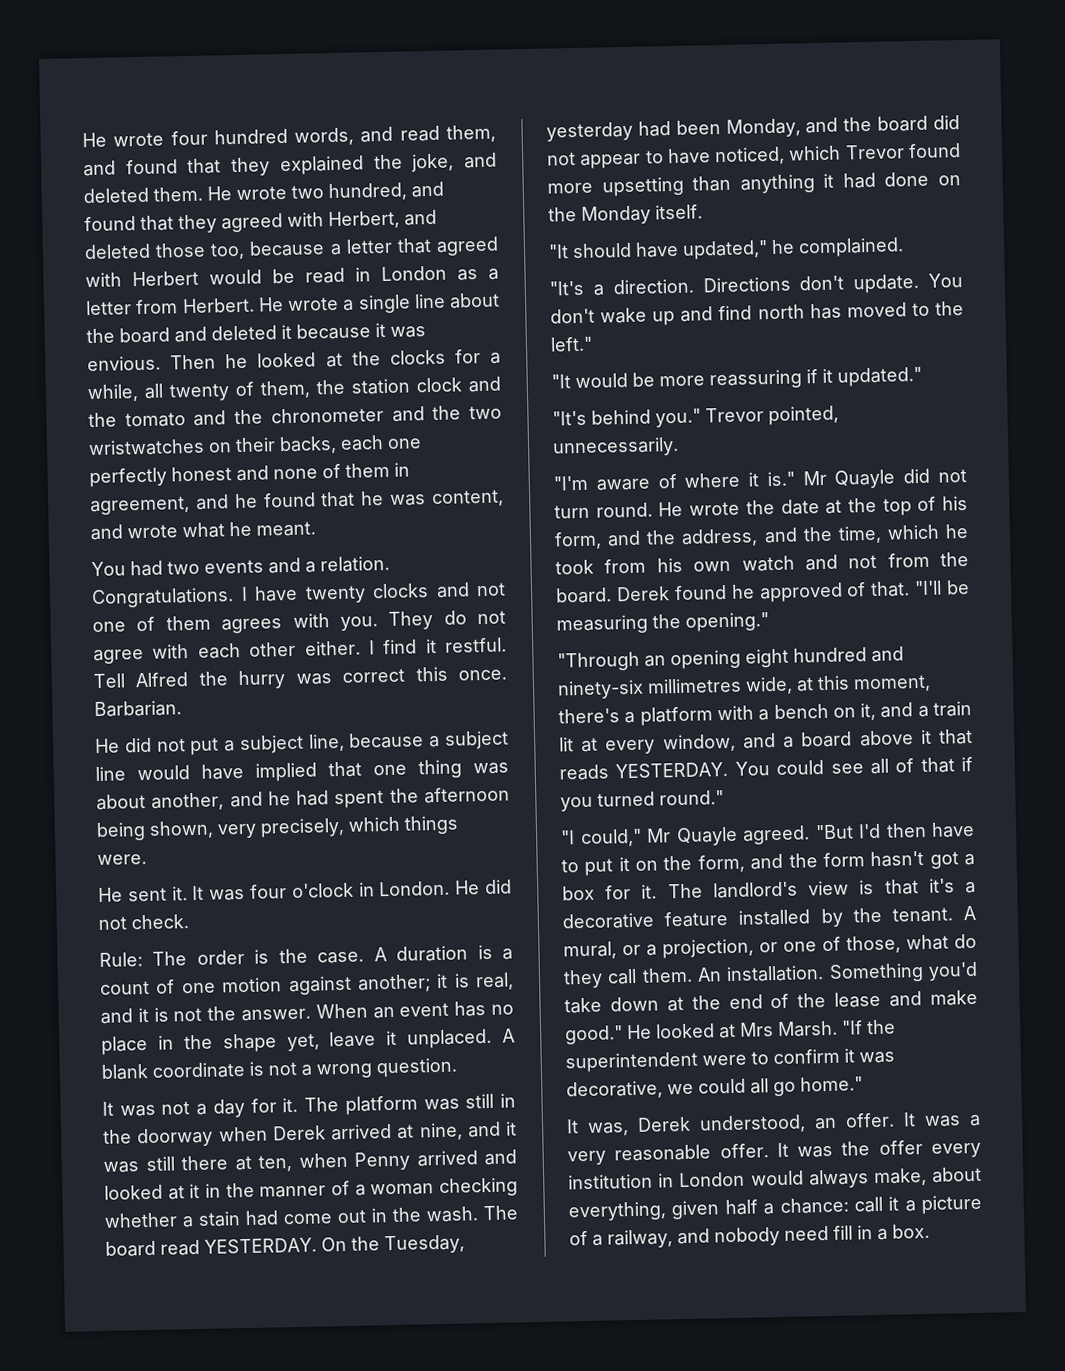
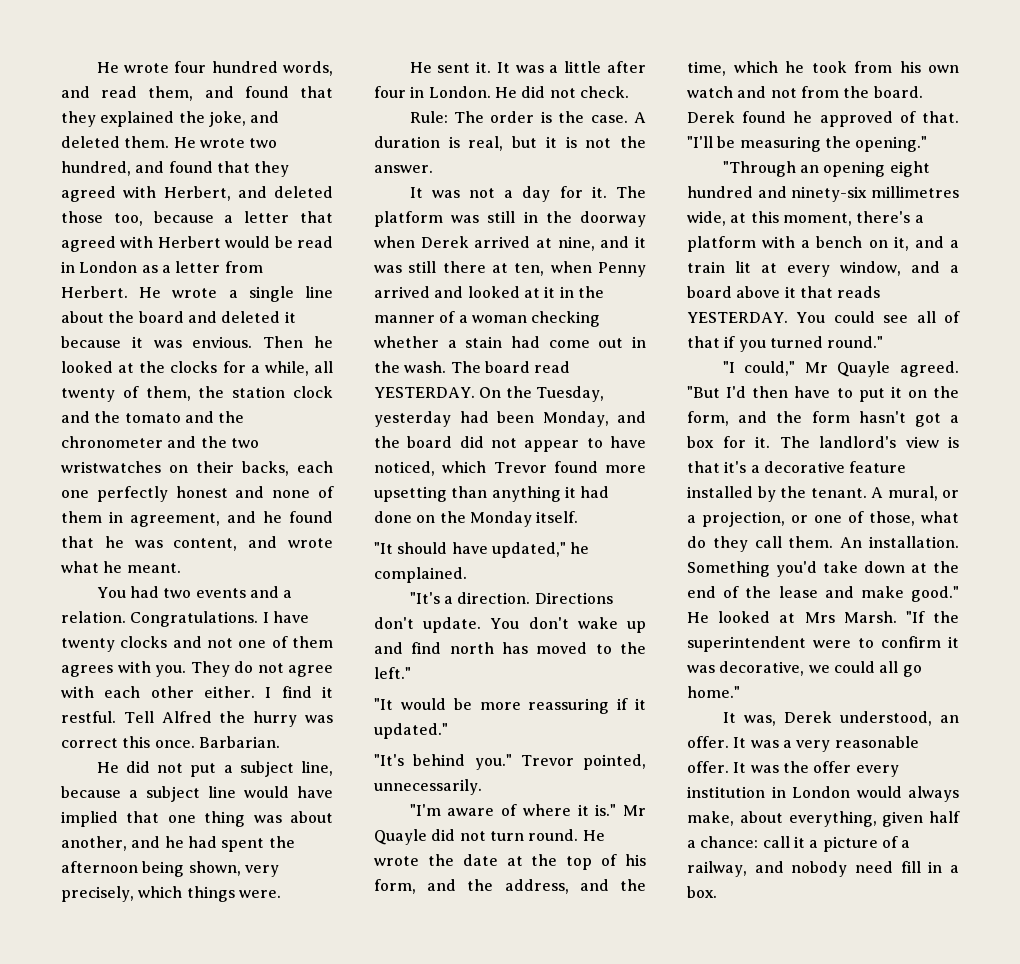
[250,882,354,899] four o'clock -> [549,61,646,73] [374,86,406,98] a little after four
[502,948,514,960] [100,972,514,996] [100,1008,133,1024] a count of one motion against another; it is real, and -> [468,136,538,151] real, but
[315,1001,515,1019] [101,1028,515,1055] [101,1057,458,1080] When an event has no place in the shape yet, leave it unplaced. A blank coordinate is not a wrong question. -> (433, 169) none

